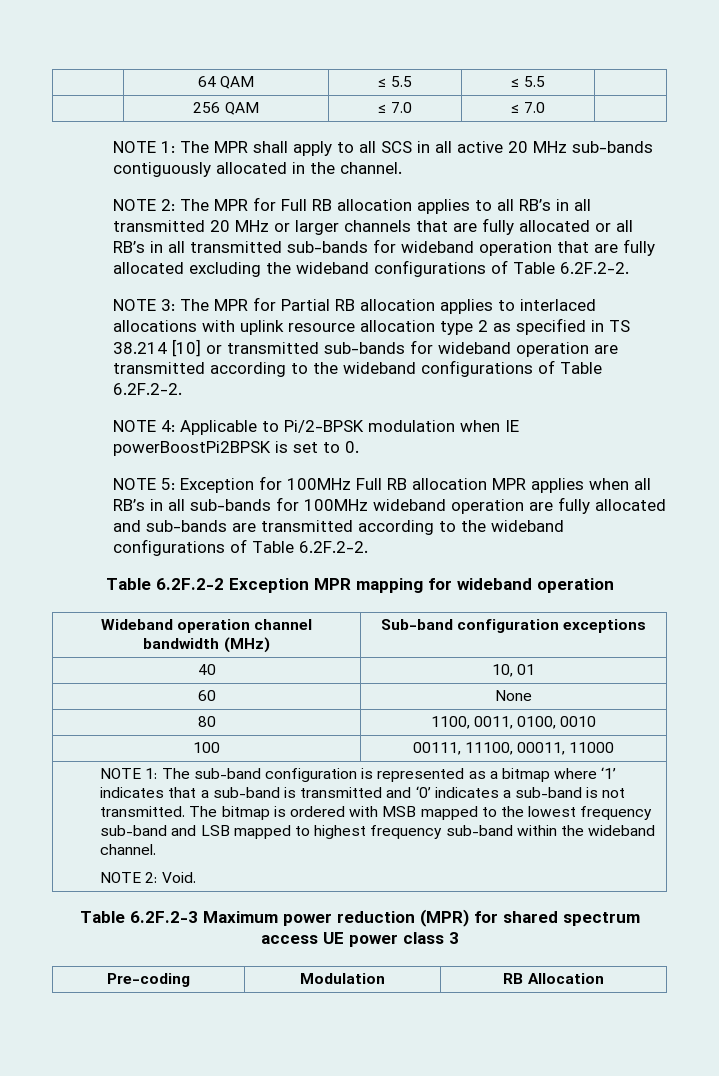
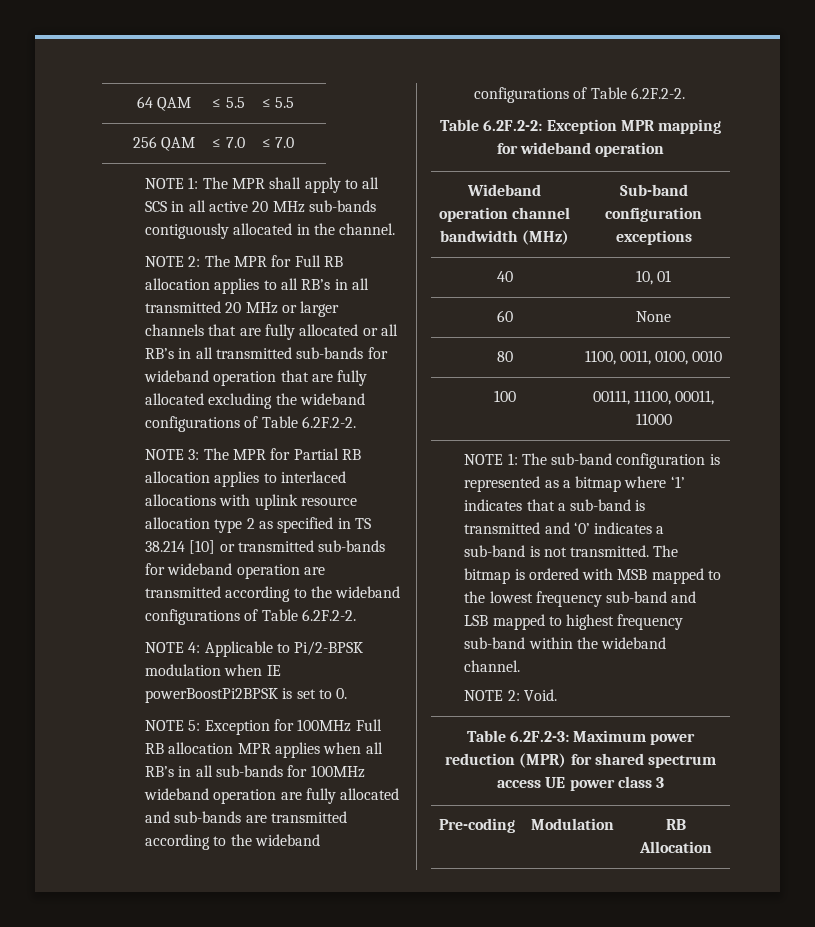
[155,578,224,590] 6.2F.2-2 -> [483,120,543,131] 6.2F.2-2:
[129,911,198,923] 6.2F.2-3 -> [509,731,569,742] 6.2F.2-3:

